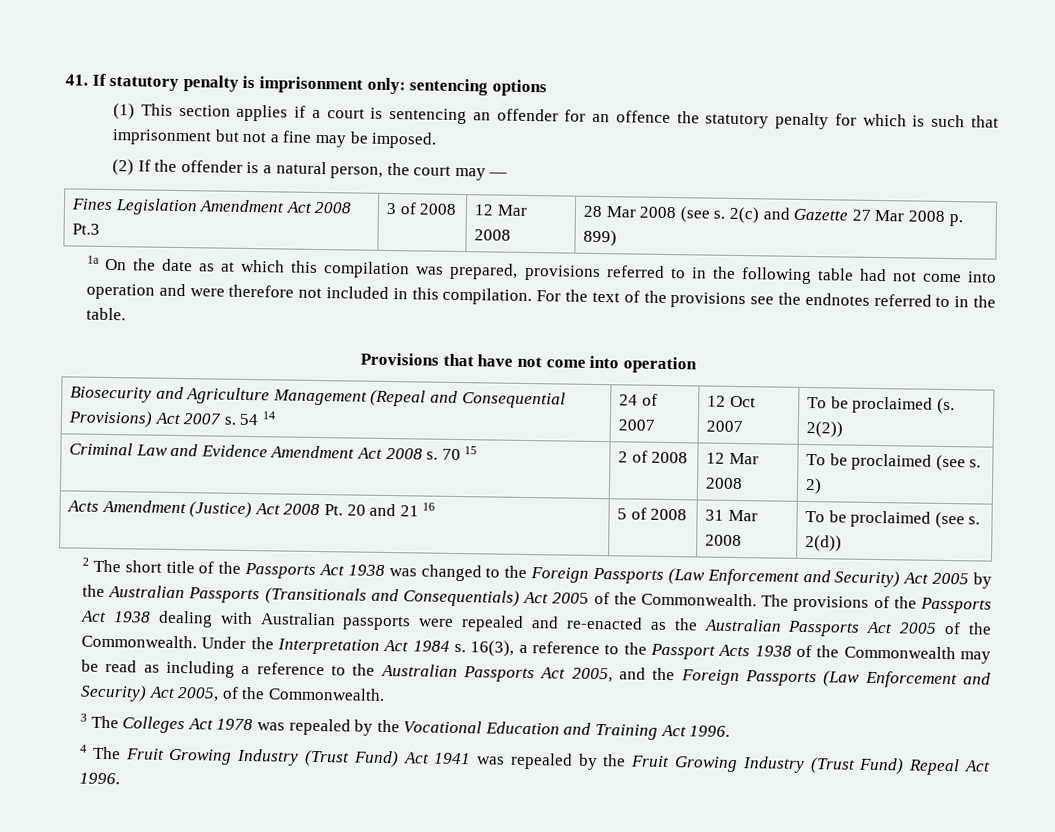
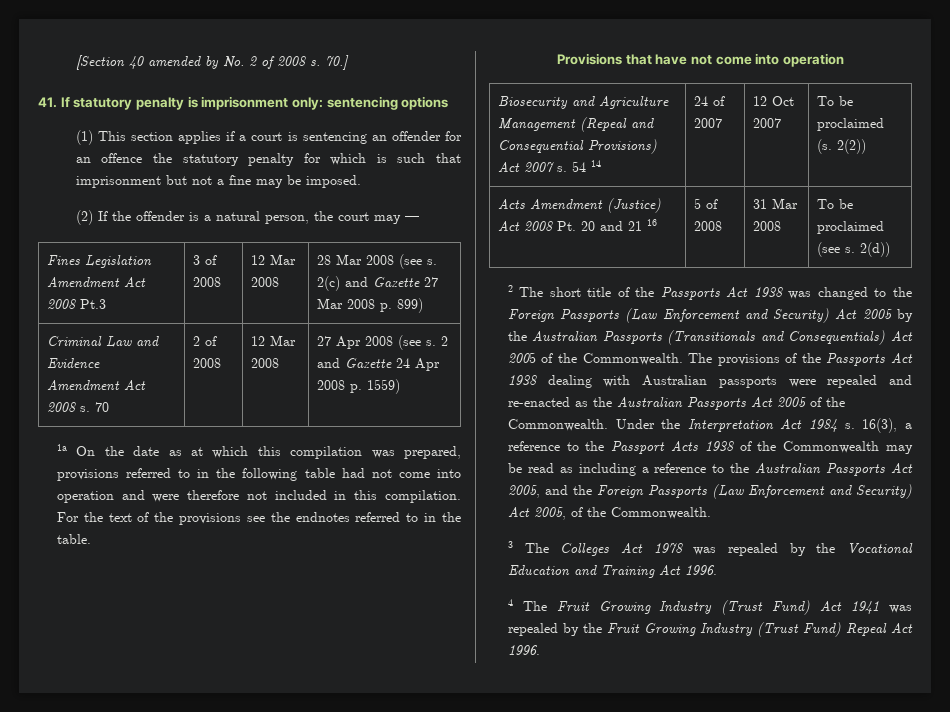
(65, 80) none -> [75,55,349,70] [Section 40 amended by No. 2 of 2008 s. 70.] //
(618, 238) none -> [47,336,160,348] [47,358,101,369] [47,380,147,391] [47,402,110,412] [193,336,218,346] [193,358,222,368] [251,335,297,346] [251,358,280,368] [317,335,449,350] [317,358,441,371] [317,379,401,394] // Criminal Law and Evidence Amendment Act 2008 s. 70 | 2 of 2008 | 12 Mar 2008 | 27 Apr 2008 (see s. 2 and Gazette 24 Apr 2008 p. 1559)
[69,442,478,461] [618,450,689,464] [706,452,759,465] [705,477,744,490] [806,453,982,472] [805,477,823,495] // Criminal Law and Evidence Amendment Act 2008 s. 70 15 | 2 of 2008 | 12 Mar 2008 | To be proclaimed (see s. 2) -> (867, 146) none

